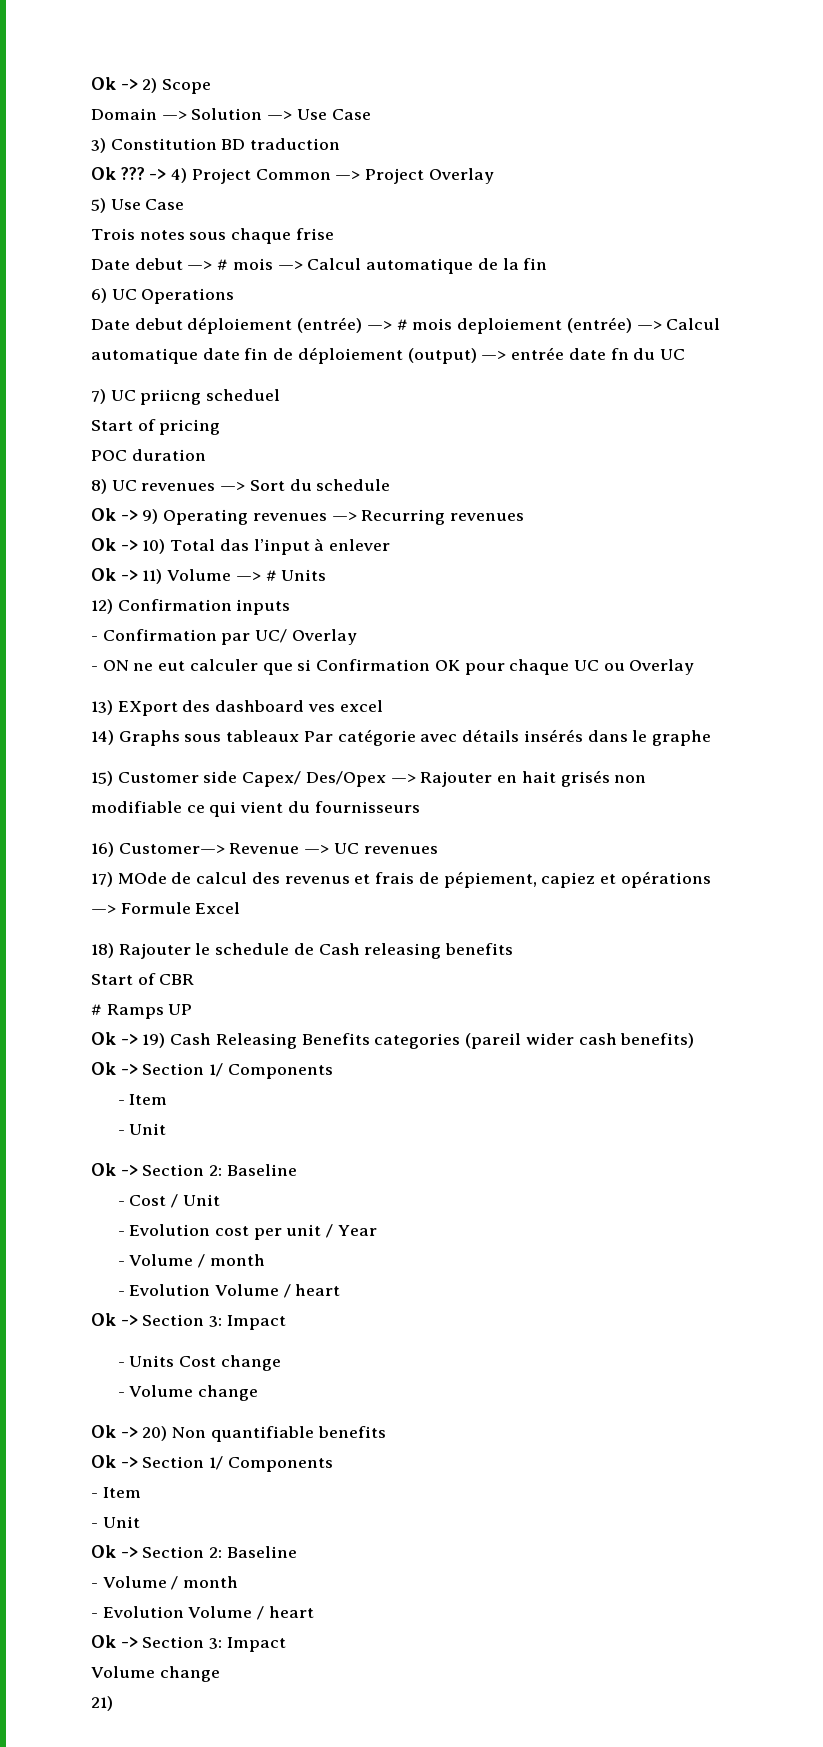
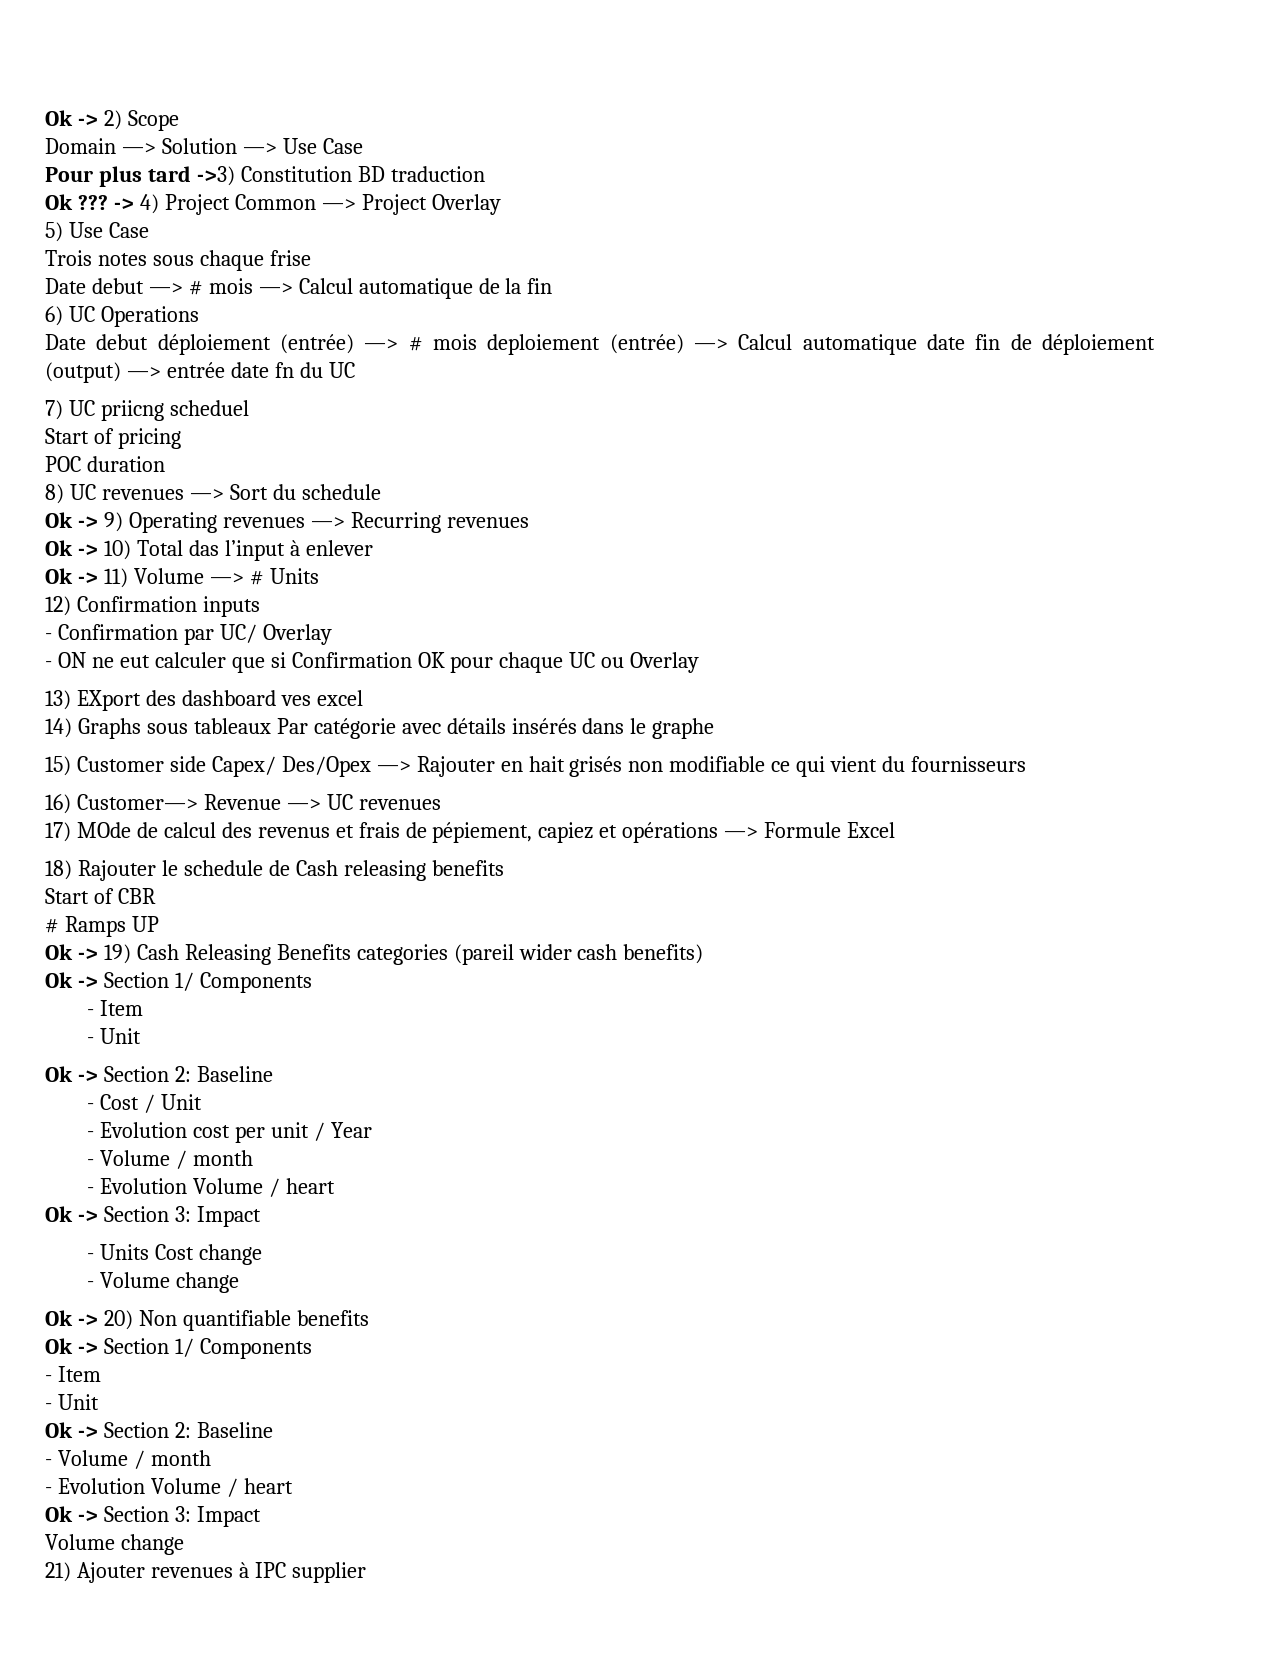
[91,138,106,153] 3) -> [45,166,235,187] Pour plus tard ->3)
(113, 1703) none -> [76,1562,366,1583] Ajouter revenues à IPC supplier

